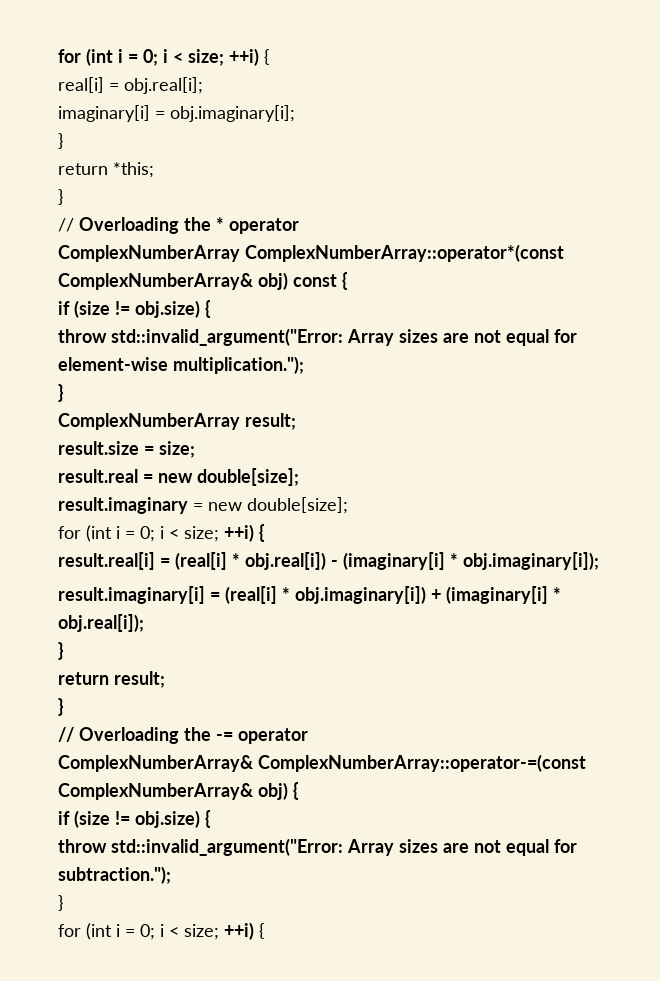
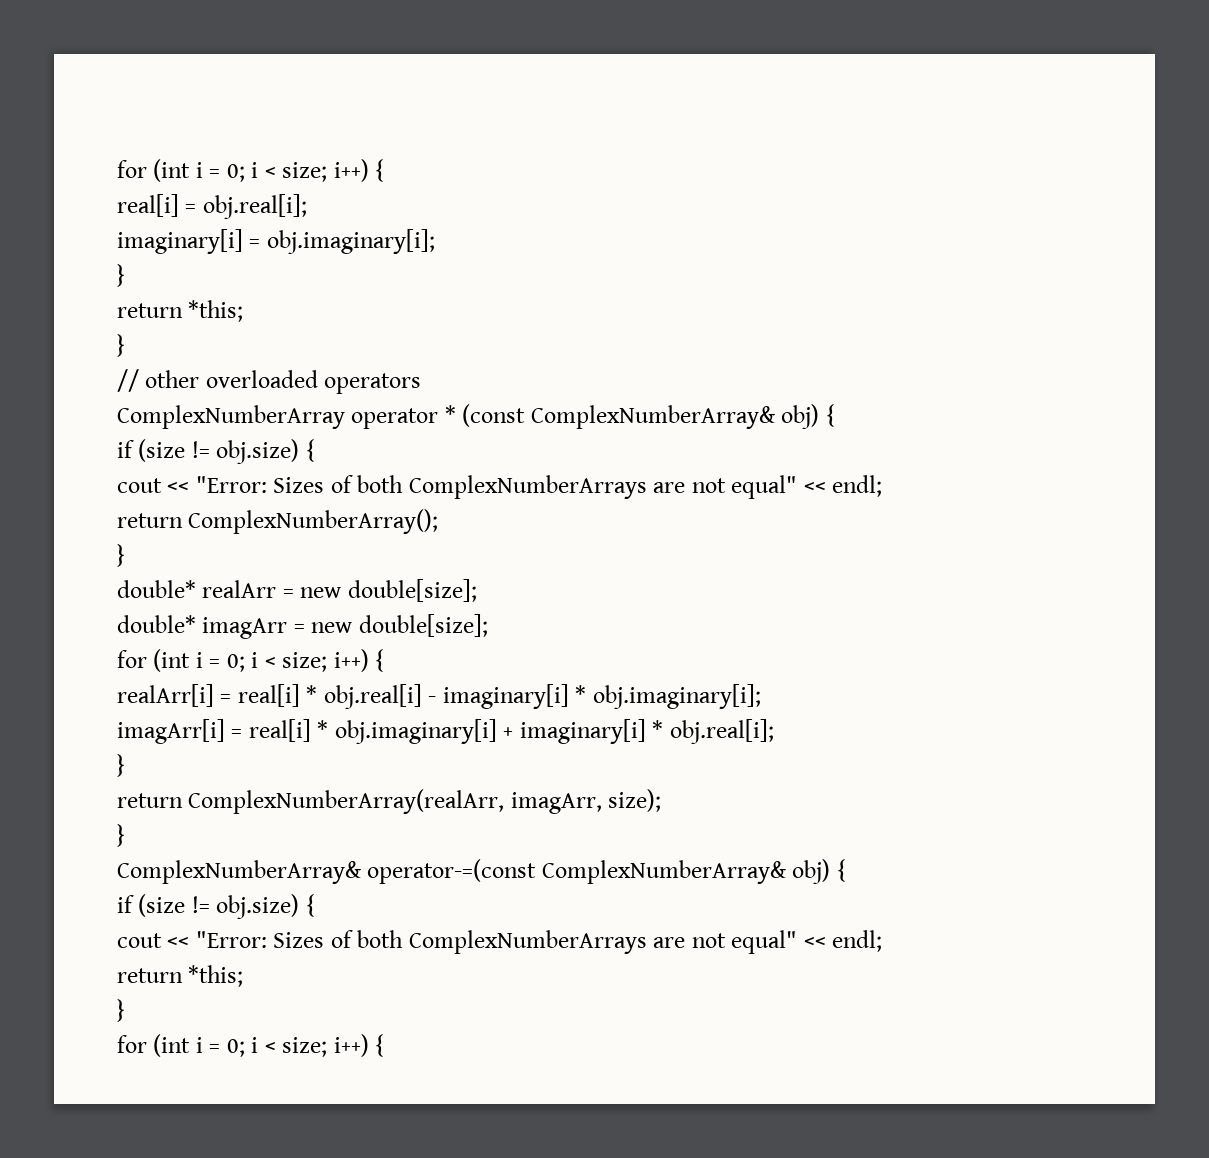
[58,48,259,66] for (int i = 0; i < size; ++i) -> [117,159,369,182] for (int i = 0; i < size; i++)
[79,217,299,234] [58,244,564,262] [58,272,348,290] [58,300,211,318] [58,328,577,346] [58,356,304,374] [58,384,64,402] [58,413,296,430] [58,441,195,458] [58,468,299,486] [58,497,188,514] Overloading the * operator // ComplexNumberArray ComplexNumberArray::operator*(const ComplexNumberArray& obj) const { // if (size != obj.size) { // throw std::invalid_argument("Error: Array sizes are not equal for element-wise multiplication."); // } // ComplexNumberArray result; // result.size = size; // result.real = new double[size]; // result.imaginary -> [145,370,422,394] [117,404,834,429] [117,439,314,464] [117,475,883,499] [117,509,439,534] [117,544,125,567] [117,579,477,602] [117,615,288,639] other overloaded operators // ComplexNumberArray operator * (const ComplexNumberArray& obj) { // if (size != obj.size) { // cout << "Error: Sizes of both ComplexNumberArrays are not equal" << endl; // return ComplexNumberArray(); // } // double* realArr = new double[size]; // double* imagArr
[224,524,265,542] [58,552,599,570] [58,586,561,604] [58,614,144,632] [58,642,64,660] [58,671,165,688] [58,698,64,716] [58,727,308,744] [58,754,586,772] [58,782,299,800] [58,810,211,828] [58,838,577,856] [58,866,171,884] ++i) { // result.real[i] = (real[i] * obj.real[i]) - (imaginary[i] * obj.imaginary[i]); // result.imaginary[i] = (real[i] * obj.imaginary[i]) + (imaginary[i] * obj.real[i]); // } // return result; // } // // Overloading the -= operator // ComplexNumberArray& ComplexNumberArray::operator-=(const ComplexNumberArray& obj) { // if (size != obj.size) { // throw std::invalid_argument("Error: Array sizes are not equal for subtraction."); -> [333,649,384,672] [117,684,761,709] [117,719,774,744] [117,754,125,777] [117,789,662,814] [117,824,125,847] [117,859,845,884] [117,894,314,919] [117,930,883,954] [117,965,244,987] i++) { // realArr[i] = real[i] * obj.real[i] - imaginary[i] * obj.imaginary[i]; // imagArr[i] = real[i] * obj.imaginary[i] + imaginary[i] * obj.real[i]; // } // return ComplexNumberArray(realArr, imagArr, size); // } // ComplexNumberArray& operator-=(const ComplexNumberArray& obj) { // if (size != obj.size) { // cout << "Error: Sizes of both ComplexNumberArrays are not equal" << endl; // return *this;
[224,922,254,940] ++i) -> [333,1034,369,1057] i++)

